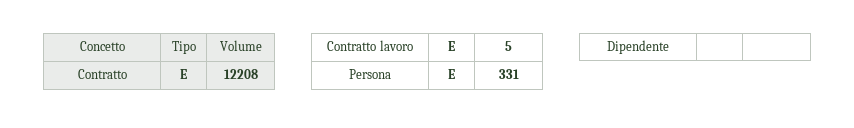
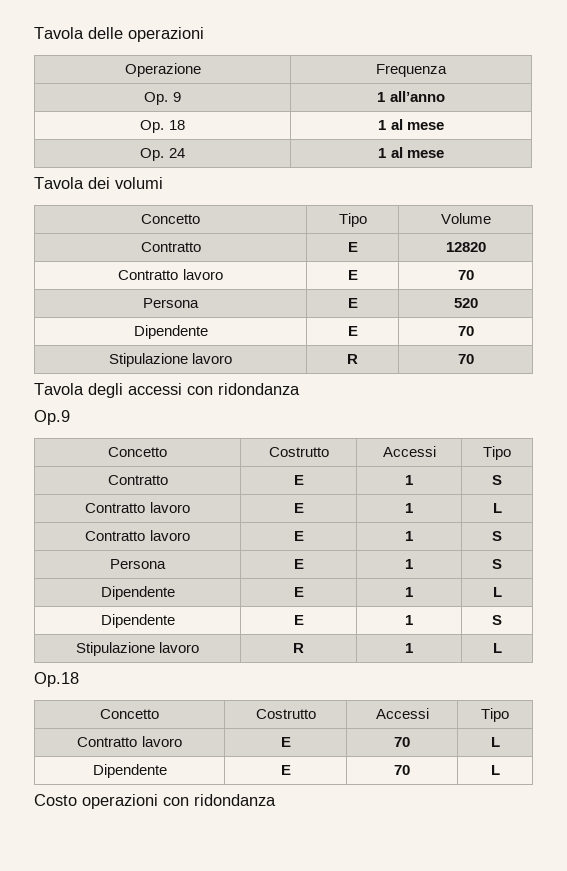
(79, 46) none -> [34,27,204,42] [124,63,201,77] [376,64,447,77] [144,92,181,105] [377,91,445,102] [140,120,185,133] [378,119,444,130] [140,148,185,161] [378,147,444,158] [34,177,163,189] Tavola delle operazioni // Operazione | Frequenza // Op. 9 | 1 all’anno // Op. 18 | 1 al mese // Op. 24 | 1 al mese // Tavola dei volumi //
[223,69,258,79] [327,40,413,51] [448,41,455,51] [505,41,512,51] [349,69,391,79] [448,69,455,79] [498,69,519,79] [607,40,669,54] 12208 // Contratto lavoro | E | 5 // Persona | E | 331 // Dipendente | | -> [445,242,486,252] [118,269,223,280] [347,270,358,280] [457,270,474,280] [143,298,199,308] [347,298,358,308] [453,298,478,308] [133,325,208,339] [347,326,358,336] [457,326,474,336] [108,353,233,367] [347,354,358,364] [457,354,474,364] [34,383,300,398] [34,410,70,425] [108,447,167,457] [268,447,329,457] [382,446,436,457] [483,446,511,460] [107,475,168,485] [293,475,304,485] [405,475,413,485] [492,475,502,485] [85,502,190,513] [293,503,304,513] [405,503,413,513] [492,503,502,513] [85,530,190,541] [293,531,304,541] [405,531,413,541] [492,531,502,541] [110,559,166,569] [293,559,304,569] [405,559,413,569] [492,559,502,569] [100,586,175,600] [293,587,304,597] [405,587,413,597] [492,587,502,597] [100,614,175,628] [293,615,304,625] [405,615,413,625] [492,615,502,625] [75,642,200,656] [293,643,304,653] [405,643,413,653] [492,643,502,653] [34,672,79,687] [100,709,159,719] [255,709,316,719] [375,708,429,719] [481,708,509,722] [77,736,182,747] [280,737,291,747] [394,737,410,747] [490,737,500,747] [92,764,167,778] [280,765,291,775] [394,765,410,775] [490,765,500,775] [34,794,276,809] 12820 // Contratto lavoro | E | 70 // Persona | E | 520 // Dipendente | E | 70 // Stipulazione lavoro | R | 70 // Tavola degli accessi con ridondanza // Op.9 // Concetto | Costrutto | Accessi | Tipo // Contratto | E | 1 | S // Contratto lavoro | E | 1 | L // Contratto lavoro | E | 1 | S // Persona | E | 1 | S // Dipendente | E | 1 | L // Dipendente | E | 1 | S // Stipulazione lavoro | R | 1 | L // Op.18 // Concetto | Costrutto | Accessi | Tipo // Contratto lavoro | E | 70 | L // Dipendente | E | 70 | L // Costo operazioni con ridondanza

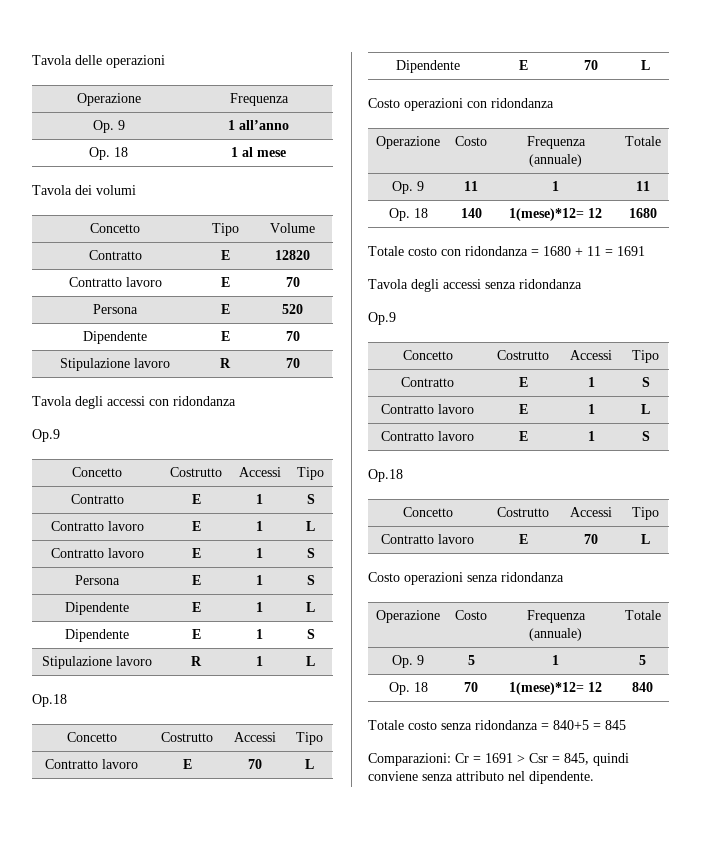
[140,148,185,161] [378,147,444,158] // Op. 24 | 1 al mese -> (286, 153) none
(276, 800) none -> [376,136,440,149] [455,136,487,146] [526,136,586,149] [529,154,582,167] [624,136,661,146] [392,181,424,194] [464,181,478,191] [552,181,559,191] [635,181,650,191] [388,208,428,221] [460,208,482,218] [509,208,602,221] [628,208,657,218] [368,246,645,256] [368,279,582,292] [368,312,396,325] [402,350,453,360] [497,350,549,360] [570,350,612,360] [632,350,659,363] [401,377,454,387] [518,377,528,387] [587,377,595,387] [641,377,650,387] [381,404,474,414] [518,404,528,414] [587,404,595,414] [641,404,650,414] [381,431,474,441] [518,431,528,441] [587,431,595,441] [641,431,650,441] [368,469,403,482] [402,507,453,517] [497,507,549,517] [570,507,612,517] [632,507,659,520] [381,534,474,544] [518,534,528,544] [584,534,598,544] [641,534,650,544] [368,572,564,585] [376,610,440,623] [455,610,487,620] [526,610,586,623] [529,628,582,641] [624,610,661,620] [392,655,424,668] [467,655,475,665] [552,655,559,665] [639,655,646,665] [388,682,428,695] [464,682,478,692] [509,682,602,695] [632,682,653,692] [368,720,626,730] [368,753,629,766] [368,771,594,784] // Operazione | Costo | Frequenza (annuale) | Totale // Op. 9 | 11 | 1 | 11 // Op. 18 | 140 | 1(mese)*12= 12 | 1680 // Totale costo con ridondanza = 1680 + 11 = 1691 // Tavola degli accessi senza ridondanza // Op.9 // Concetto | Costrutto | Accessi | Tipo // Contratto | E | 1 | S // Contratto lavoro | E | 1 | L // Contratto lavoro | E | 1 | S // Op.18 // Concetto | Costrutto | Accessi | Tipo // Contratto lavoro | E | 70 | L // Costo operazioni senza ridondanza // Operazione | Costo | Frequenza (annuale) | Totale // Op. 9 | 5 | 1 | 5 // Op. 18 | 70 | 1(mese)*12= 12 | 840 // Totale costo senza ridondanza = 840+5 = 845 // Comparazioni: Cr = 1691 > Csr = 845, quindi conviene senza attributo nel dipendente.

